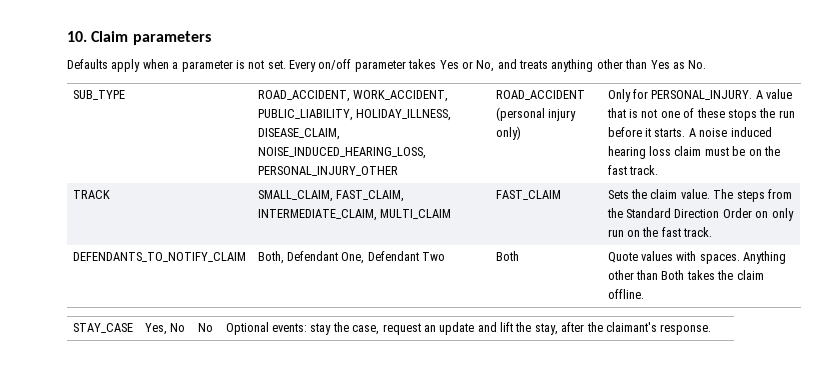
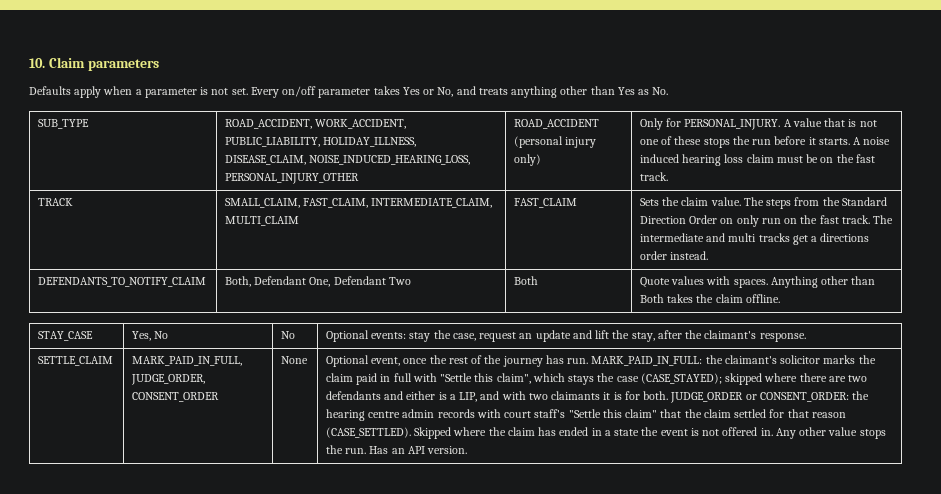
(713, 232) none -> [873,215,894,224] [640,233,870,245] [640,251,709,260] The intermediate and multi tracks get a directions order instead.
(712, 329) none -> [38,356,114,366] [132,356,243,366] [131,374,206,385] [132,392,220,402] [281,356,309,364] [326,355,876,367] [326,373,868,385] [326,391,870,403] [326,409,846,421] [326,427,886,439] [326,445,468,454] // SETTLE_CLAIM | MARK_PAID_IN_FULL, JUDGE_ORDER, CONSENT_ORDER | None | Optional event, once the rest of the journey has run. MARK_PAID_IN_FULL: the claimant's solicitor marks the claim paid in full with "Settle this claim", which stays the case (CASE_STAYED); skipped where there are two defendants and either is a LIP, and with two claimants it is for both. JUDGE_ORDER or CONSENT_ORDER: the hearing centre admin records with court staff's "Settle this claim" that the claim settled for that reason (CASE_SETTLED). Skipped where the claim has ended in a state the event is not offered in. Any other value stops the run. Has an API version.

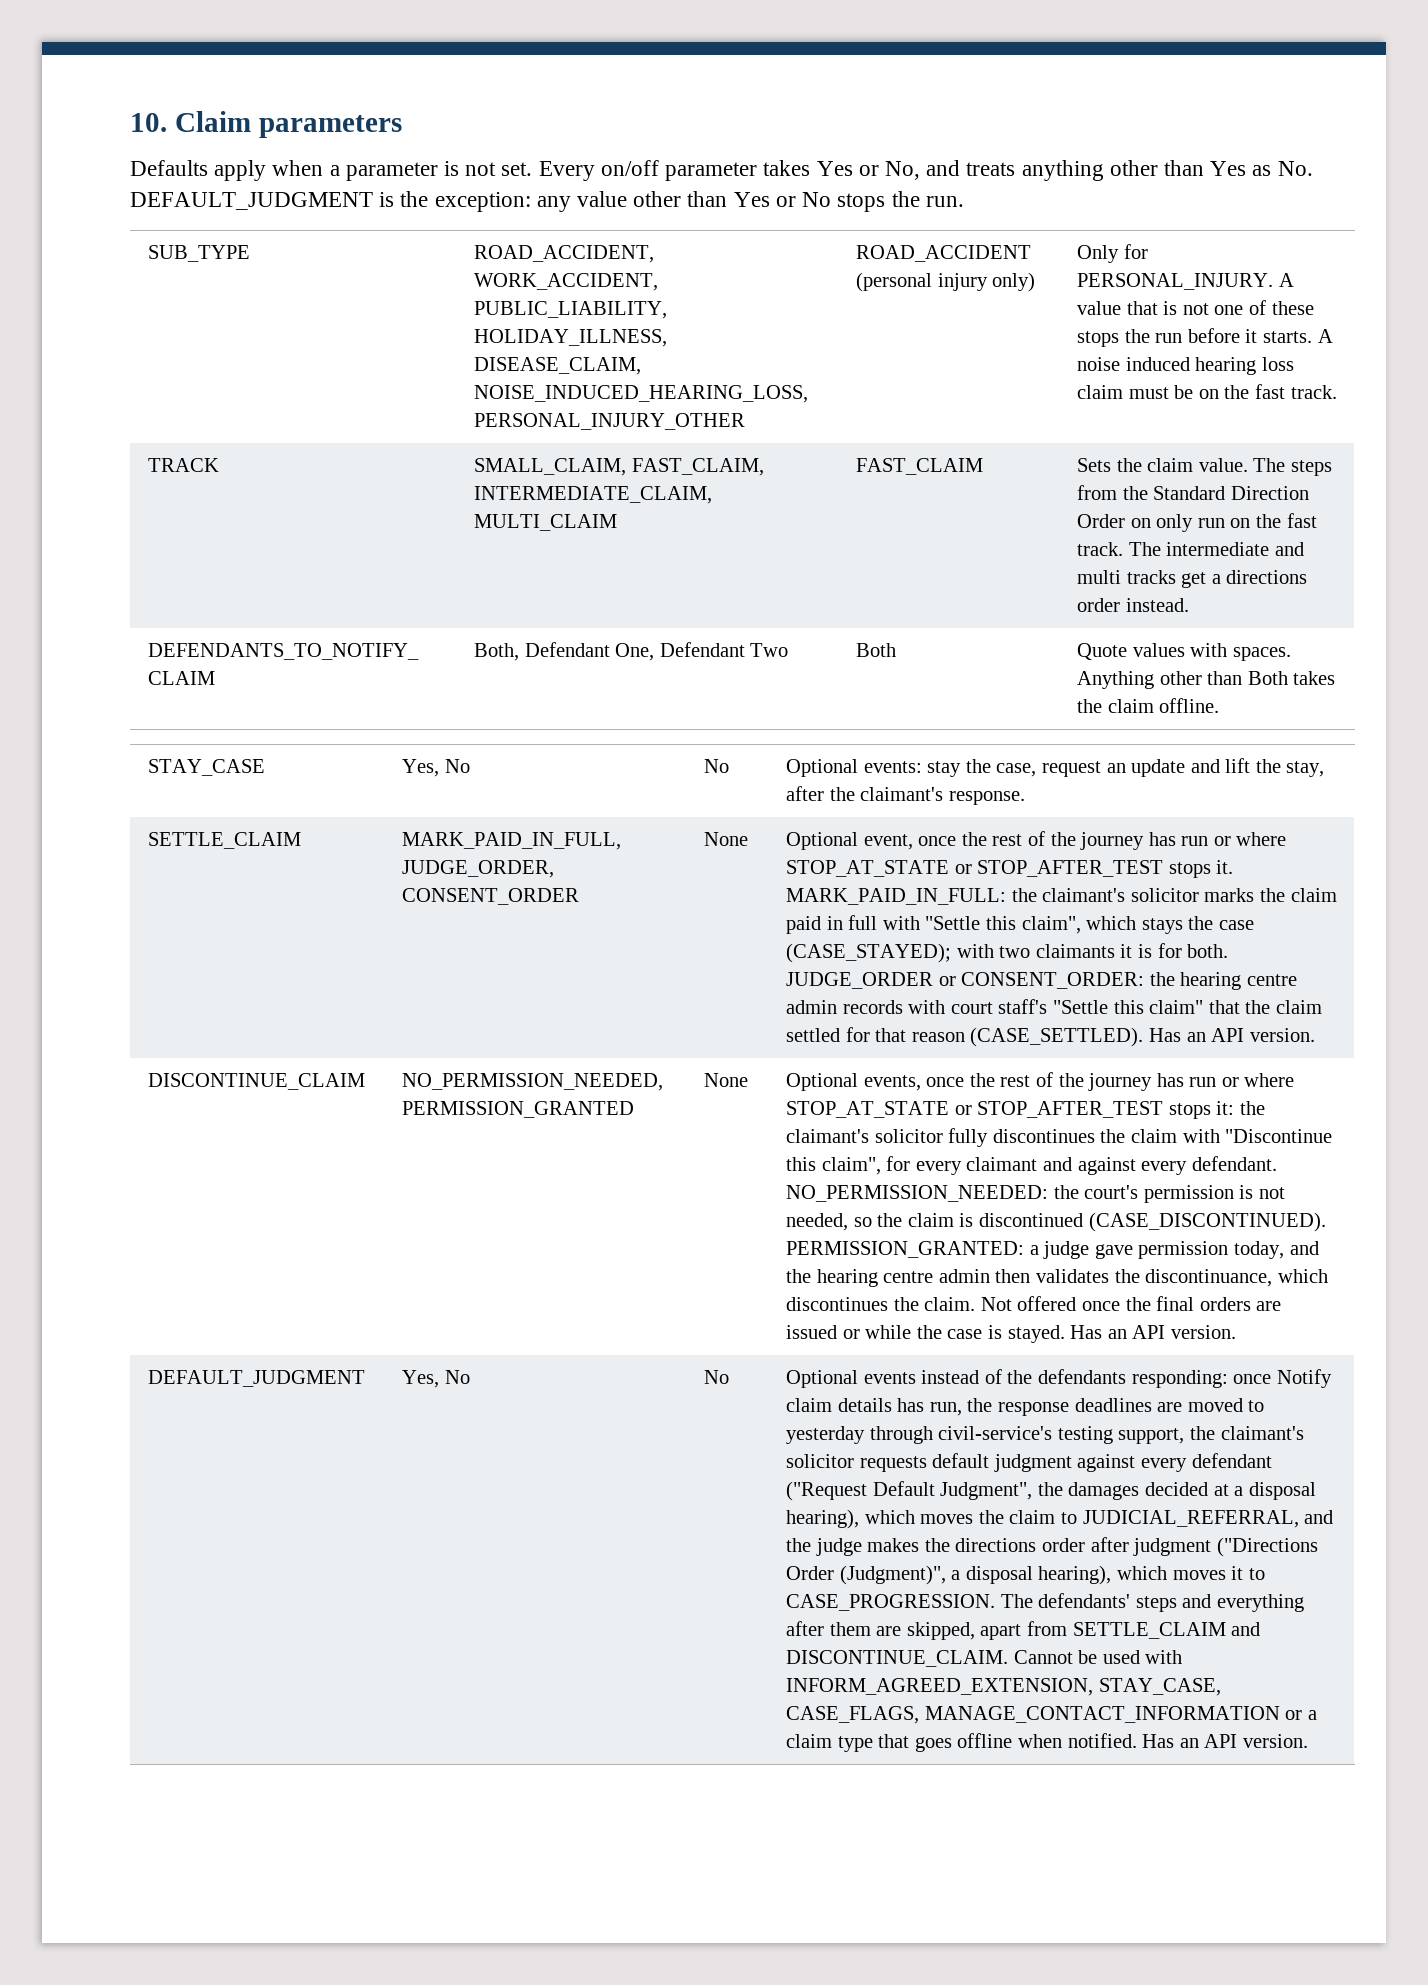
(669, 91) none -> [130,191,964,212] DEFAULT_JUDGMENT is the exception: any value other than Yes or No stops the run.
[567,358,589,364] run. -> [1181,832,1287,846] [786,860,1234,878] run or where STOP_AT_STATE or STOP_AFTER_TEST stops it.
[725,373,868,385] [326,391,500,402] skipped where there are two defendants and either is a LIP, and -> (952, 953) none
[414,427,886,439] [326,445,367,454] Skipped where the claim has ended in a state the event is not offered in. Any other value stops the run. -> [1148,1028,1315,1042] [148,1073,366,1090] [402,1073,664,1091] [402,1101,635,1118] [704,1073,749,1087] [786,1072,1295,1091] [786,1101,1265,1119] [786,1128,1333,1147] [786,1156,1277,1175] [786,1185,1285,1203] [786,1212,1326,1232] [786,1241,1319,1259] [786,1269,1328,1287] [786,1296,1282,1311] [786,1325,1236,1343] [148,1370,366,1387] [402,1370,470,1388] [704,1370,730,1384] [786,1369,1332,1388] [786,1398,1265,1416] [786,1426,1304,1444] [786,1453,1272,1472] [786,1481,1316,1501] [786,1509,1334,1529] [786,1537,1318,1557] [786,1565,1265,1585] [786,1593,1304,1612] [786,1621,1261,1640] [786,1650,1183,1667] [786,1678,1221,1696] [786,1706,1317,1724] [786,1733,1137,1752] Has an API version. // DISCONTINUE_CLAIM | NO_PERMISSION_NEEDED, PERMISSION_GRANTED | None | Optional events, once the rest of the journey has run or where STOP_AT_STATE or STOP_AFTER_TEST stops it: the claimant's solicitor fully discontinues the claim with "Discontinue this claim", for every claimant and against every defendant. NO_PERMISSION_NEEDED: the court's permission is not needed, so the claim is discontinued (CASE_DISCONTINUED). PERMISSION_GRANTED: a judge gave permission today, and the hearing centre admin then validates the discontinuance, which discontinues the claim. Not offered once the final orders are issued or while the case is stayed. Has an API version. // DEFAULT_JUDGMENT | Yes, No | No | Optional events instead of the defendants responding: once Notify claim details has run, the response deadlines are moved to yesterday through civil-service's testing support, the claimant's solicitor requests default judgment against every defendant ("Request Default Judgment", the damages decided at a disposal hearing), which moves the claim to JUDICIAL_REFERRAL, and the judge makes the directions order after judgment ("Directions Order (Judgment)", a disposal hearing), which moves it to CASE_PROGRESSION. The defendants' steps and everything after them are skipped, apart from SETTLE_CLAIM and DISCONTINUE_CLAIM. Cannot be used with INFORM_AGREED_EXTENSION, STAY_CASE, CASE_FLAGS, MANAGE_CONTACT_INFORMATION or a claim type that goes offline when notified.

